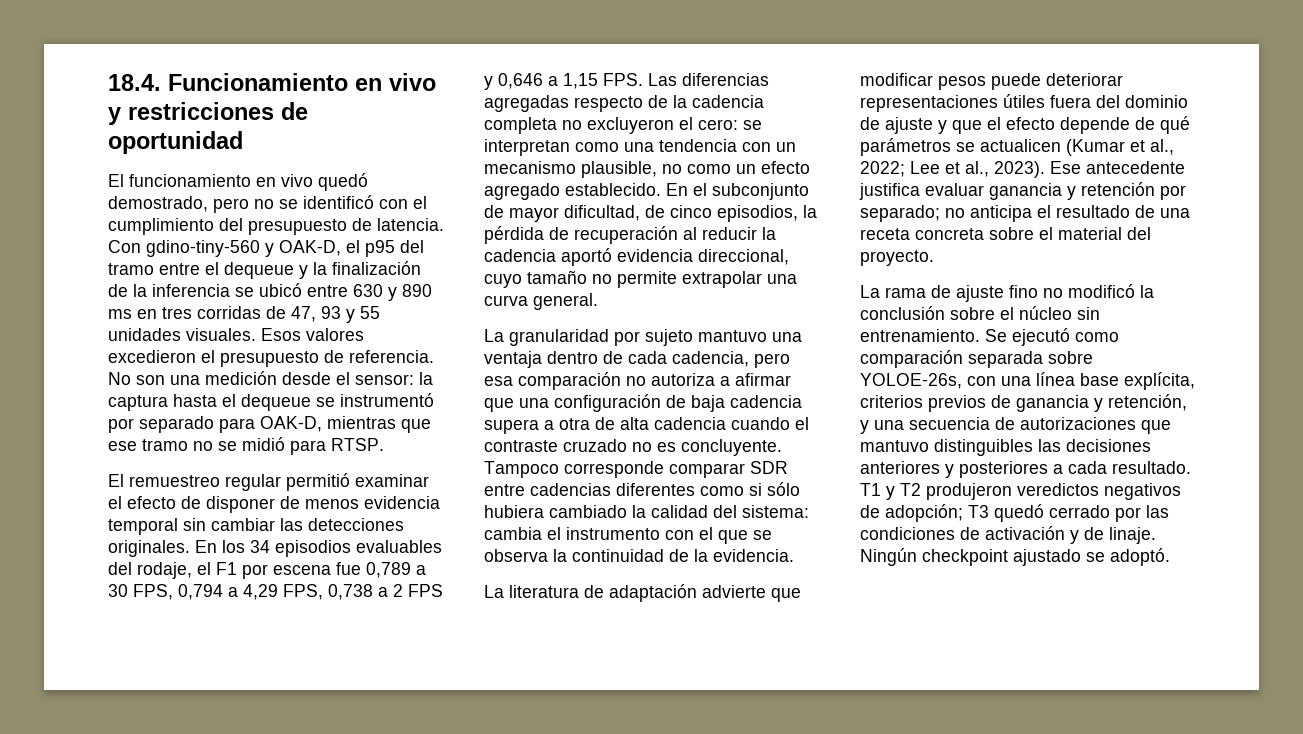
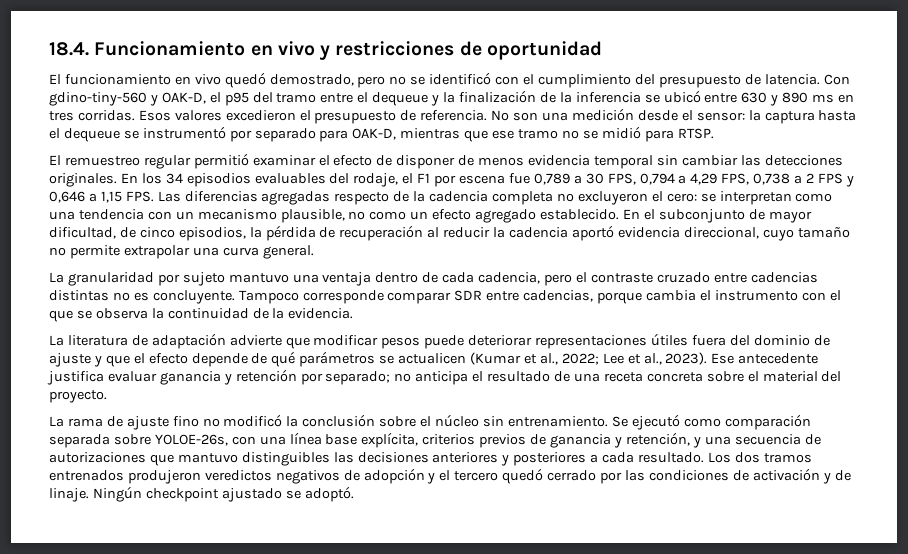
[197,306,380,323] [108,328,256,341] corridas de 47, 93 y 55 unidades visuales. -> [77,110,135,121] corridas.
[484,372,791,390] [484,394,802,412] [484,417,809,434] [484,439,627,452] esa comparación no autoriza a afirmar que una configuración de baja cadencia supera a otra de alta cadencia cuando el contraste cruzado -> [575,272,818,283] [49,290,109,301] el contraste cruzado entre cadencias distintas
[530,482,800,496] [484,505,809,518] cadencias diferentes como si sólo hubiera cambiado la calidad del sistema: -> [523,290,643,304] cadencias, porque
[860,483,1181,500] [860,504,989,522] T1 y T2 produjeron veredictos negativos de adopción; T3 -> [707,452,812,463] [49,468,499,484] Los dos tramos entrenados produjeron veredictos negativos de adopción y el tercero

